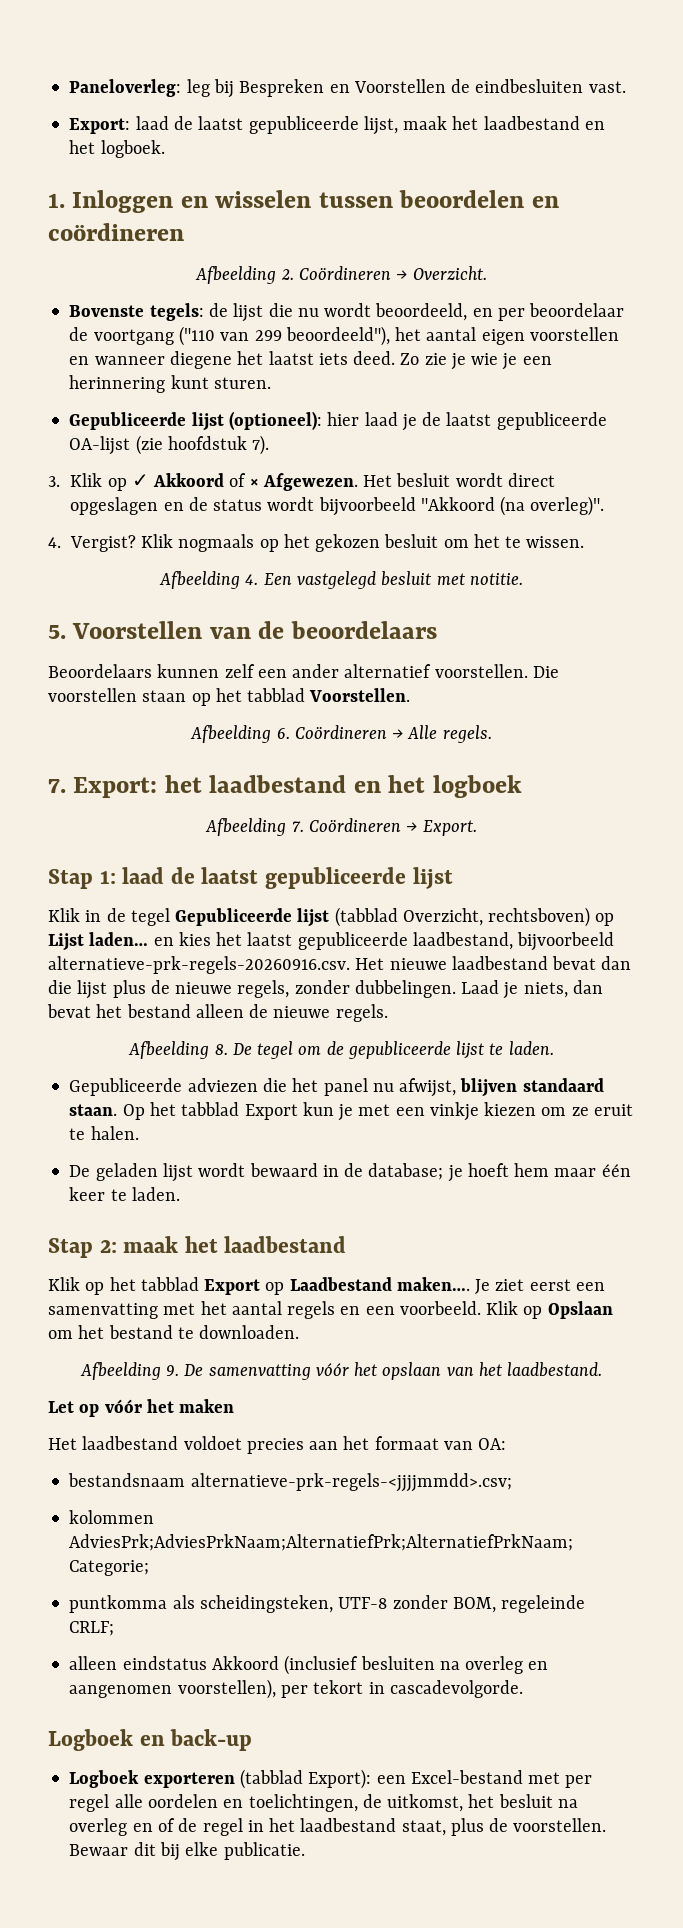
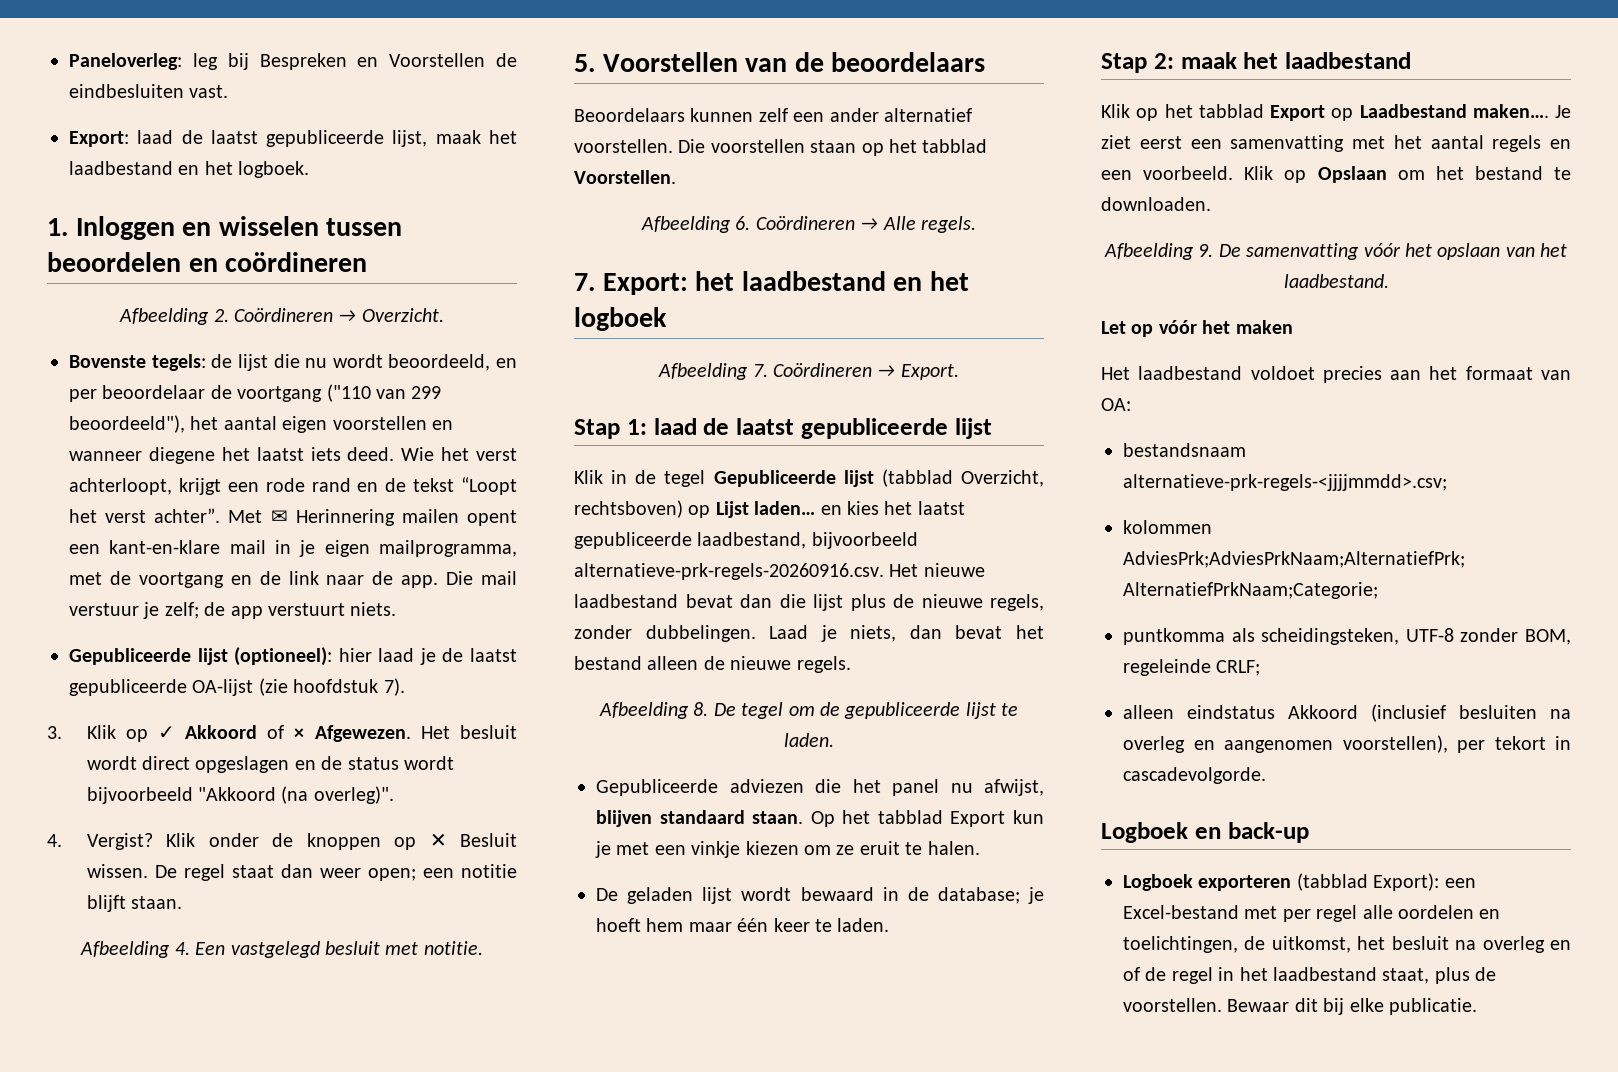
[400,353,552,370] [69,375,271,393] Zo zie je wie je een herinnering kunt sturen. -> [401,447,517,461] [69,477,517,495] [69,508,517,526] [69,540,517,557] [69,571,517,588] [69,602,397,619] Wie het verst achterloopt, krijgt een rode rand en de tekst “Loopt het verst achter”. Met ✉ Herinnering mailen opent een kant-en-klare mail in je eigen mailprogramma, met de voortgang en de link naar de app. Die mail verstuur je zelf; de app verstuurt niets.
[178,534,585,552] nogmaals op het gekozen besluit om het te wissen. -> [208,833,517,850] [86,864,518,881] [86,895,182,912] onder de knoppen op ✕ Besluit wissen. De regel staat dan weer open; een notitie blijft staan.

